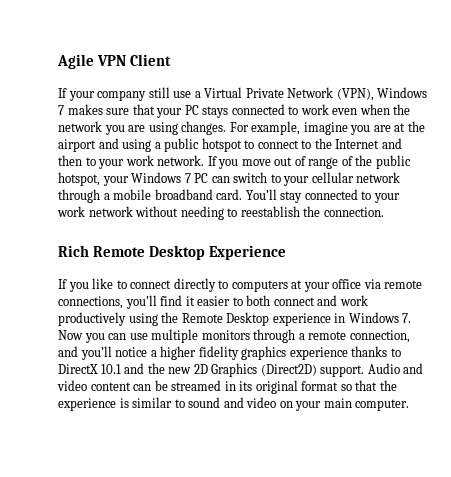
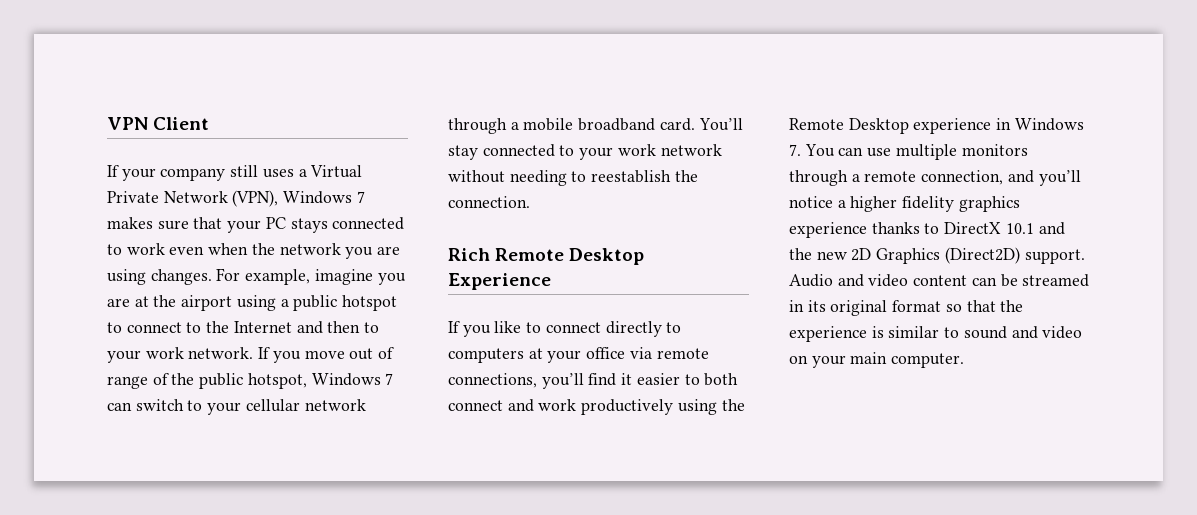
[57,54,94,69] Agile -> (107, 123) none
[173,91,192,98] use -> [262,169,294,178] uses
[98,138,119,149] and -> (233, 303) none
[102,172,209,186] your Windows 7 PC -> [311,373,394,386] Windows 7
[58,330,105,343] Now you -> [804,144,835,157] You

